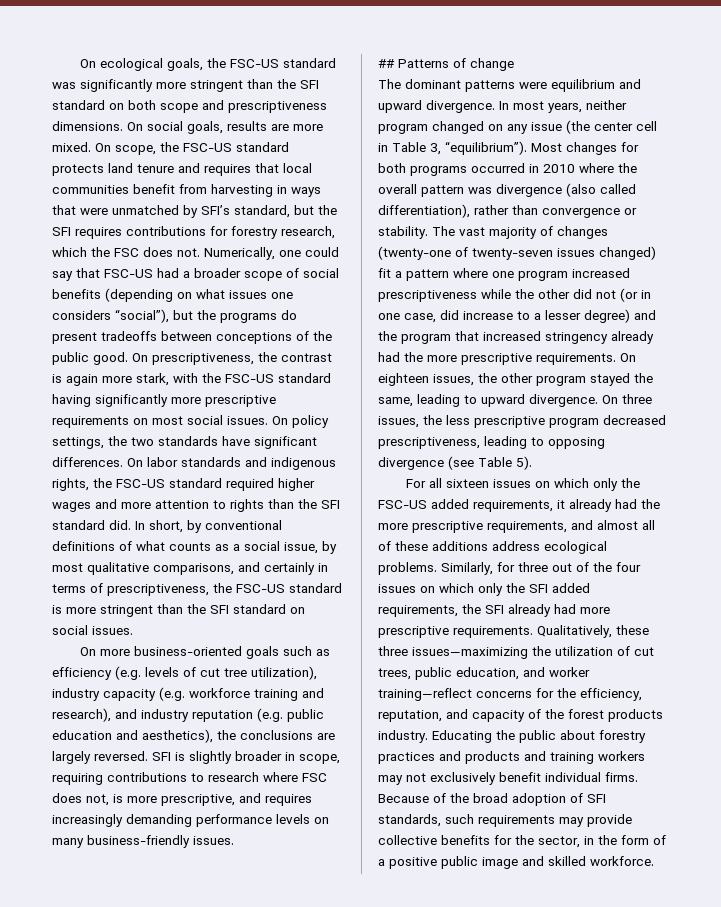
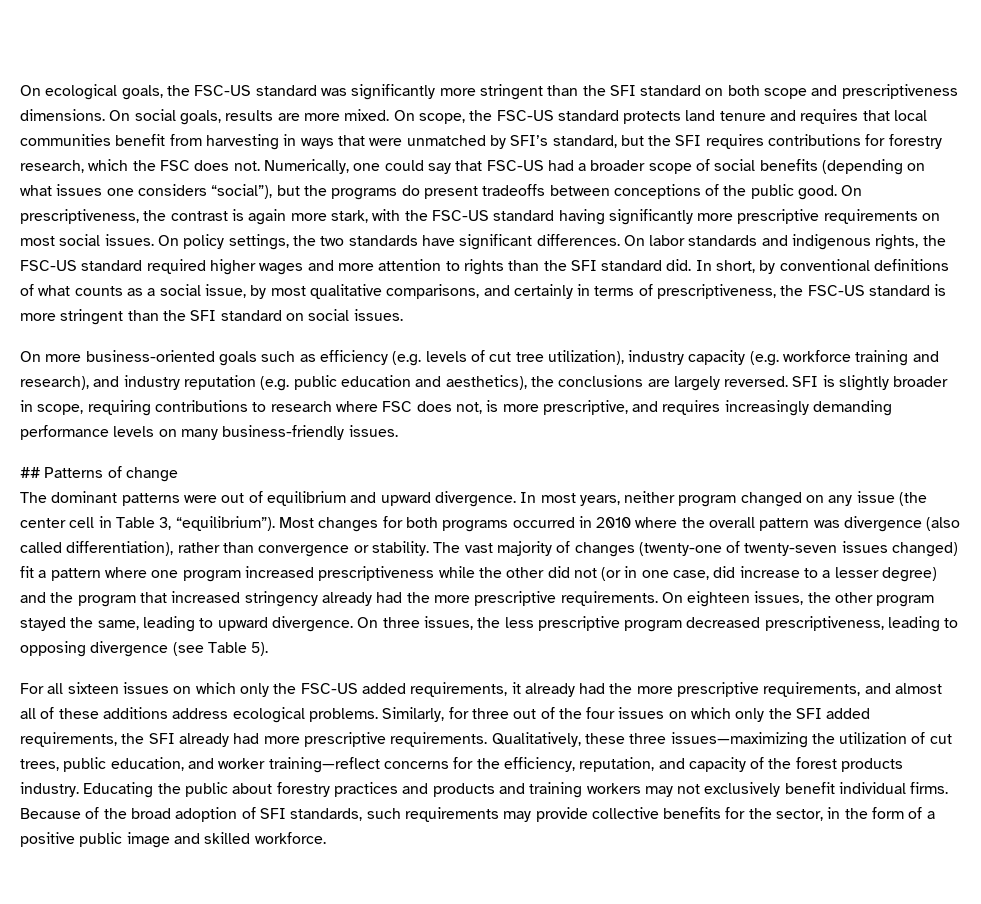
(547, 85) none -> [221,491,263,503] out of

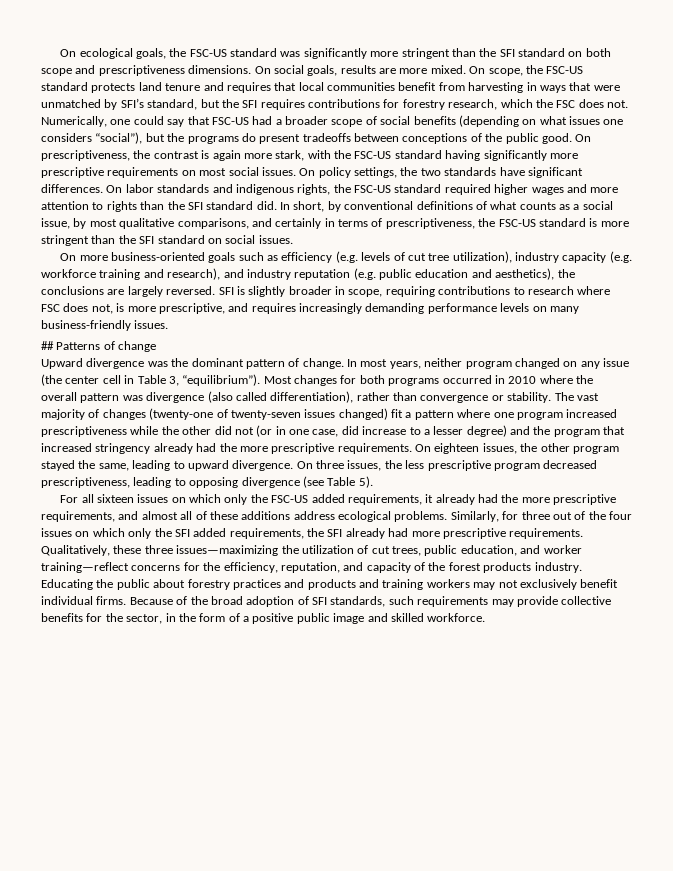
[20,491,516,507] The dominant patterns were out of equilibrium and upward divergence. -> [41,358,344,369] Upward divergence was the dominant pattern of change.

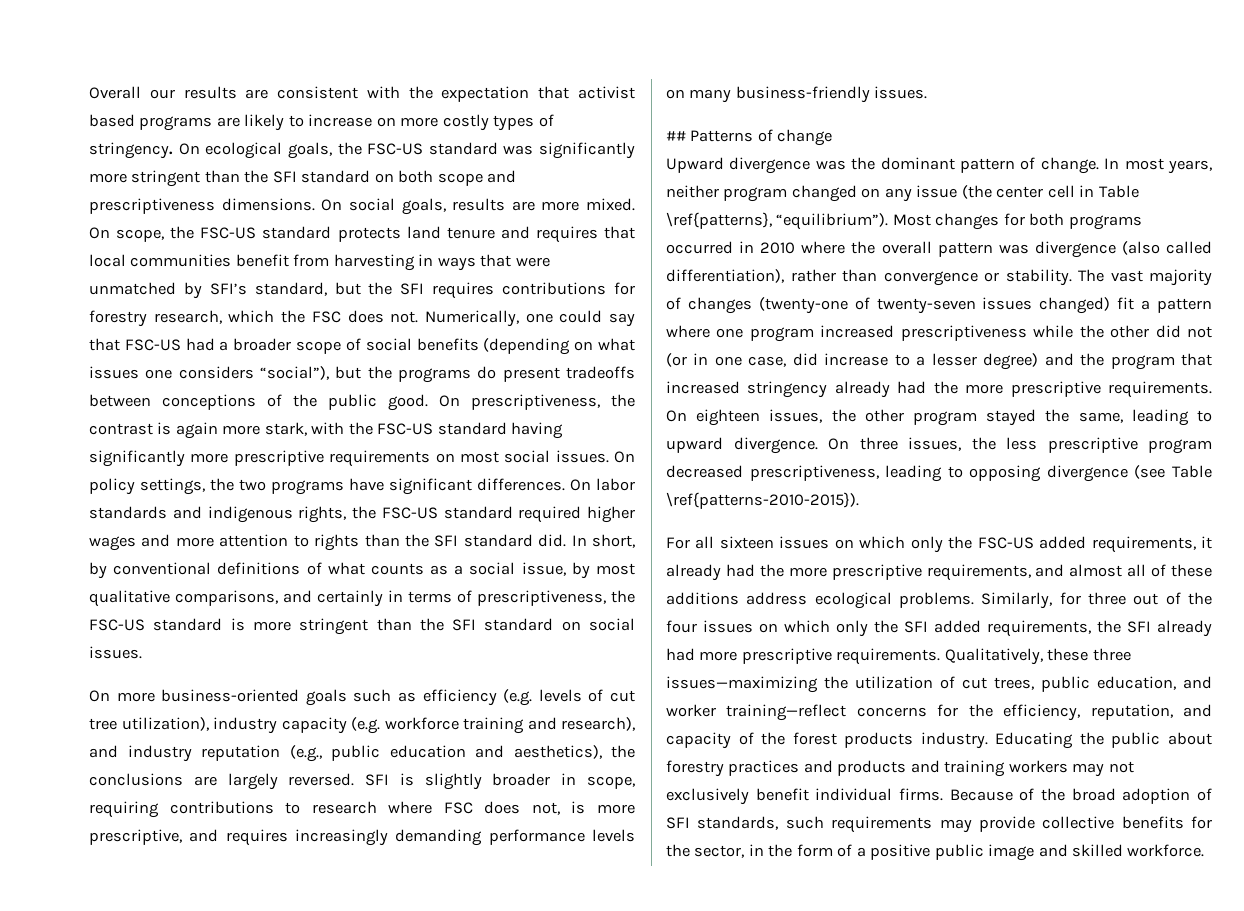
(60, 53) none -> [89,86,635,102] [89,114,554,131] [89,142,173,159] Overall our results are consistent with the expectation that activist based programs are likely to increase on more costly types of stringency.
[444,167,497,176] standards -> [271,480,344,495] programs
[353,268,376,280] (e.g. -> [289,745,322,762] (e.g.,
[168,376,179,386] 3, -> [666,212,772,229] \ref{patterns},
[358,476,373,488] 5). -> [666,492,859,509] \ref{patterns-2010-2015}).

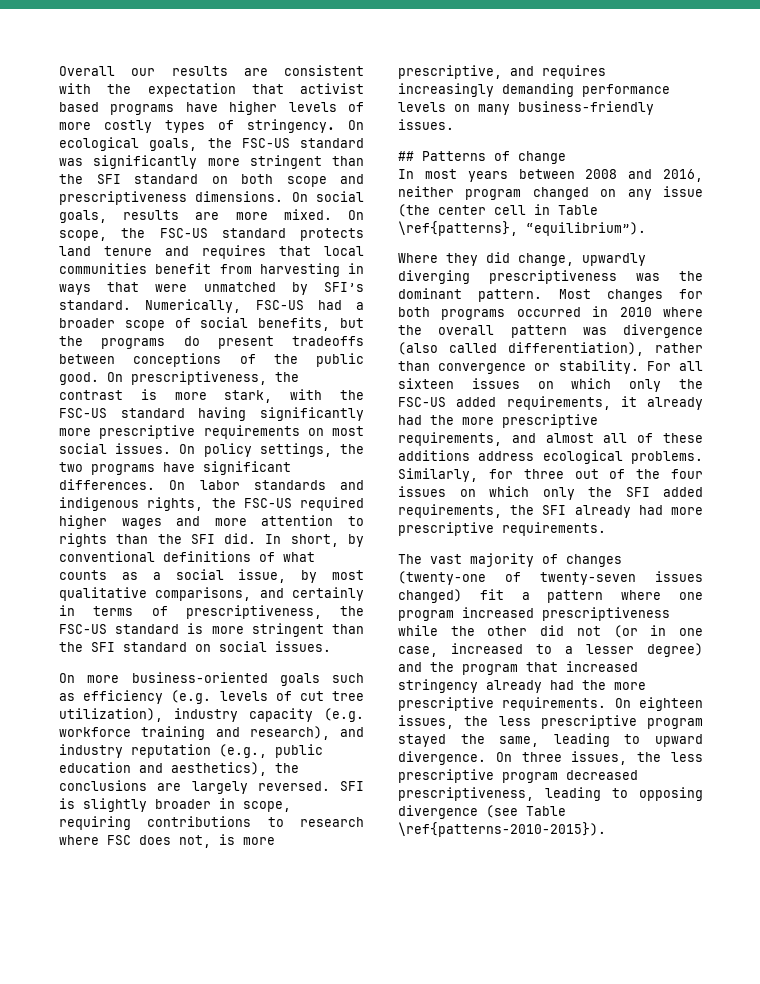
[216,114,396,131] are likely to increase on -> [185,101,364,115] have higher levels of
[254,282,636,299] [89,310,635,327] [89,338,120,351] standard, but the SFI requires contributions for forestry research, which the FSC does not. Numerically, one could say that -> [59,299,242,313] standard. Numerically,
[416,338,635,355] [89,366,329,380] benefits (depending on what issues one considers “social”), -> [258,317,331,331] benefits,
[175,422,218,439] again -> (157, 394) none
[443,506,513,519] standard -> (292, 503) none
[463,534,533,547] standard -> (215, 539) none
[666,157,1212,174] Upward divergence was the dominant pattern of change. In most years, -> [398,169,703,182] In most years between 2008 and 2016,
(889, 221) none -> [398,252,646,266] [398,270,703,284] [398,288,543,302] // Where they did change, upwardly diverging prescriptiveness was the dominant pattern.
[1078,269,1212,286] [666,297,1212,314] [666,325,1212,342] [666,353,1212,370] [666,381,1212,398] [666,409,1212,426] [666,437,1212,454] [666,465,1212,482] [666,492,859,509] The vast majority of changes (twenty-one of twenty-seven issues changed) fit a pattern where one program increased prescriptiveness while the other did not (or in one case, did increase to a lesser degree) and the program that increased stringency already had the more prescriptive requirements. On eighteen issues, the other program stayed the same, leading to upward divergence. On three issues, the less prescriptive program decreased prescriptiveness, leading to opposing divergence (see Table \ref{patterns-2010-2015}). // -> (639, 367) none
[944,648,1131,665] [666,676,1212,693] [666,704,1212,721] [666,732,1212,749] [666,760,1134,777] [666,788,1212,805] [666,816,1212,833] [666,844,1205,861] Qualitatively, these three issues—maximizing the utilization of cut trees, public education, and worker training—reflect concerns for the efficiency, reputation, and capacity of the forest products industry. Educating the public about forestry practices and products and training workers may not exclusively benefit individual firms. Because of the broad adoption of SFI standards, such requirements may provide collective benefits for the sector, in the form of a positive public image and skilled workforce. -> [398,553,622,567] [398,571,703,585] [398,589,703,603] [398,607,670,621] [398,625,703,638] [398,643,703,657] [398,661,638,675] [398,679,646,693] [398,697,703,711] [398,715,703,729] [398,733,703,747] [398,751,703,765] [398,769,638,783] [398,787,703,801] [398,805,566,819] [398,822,606,837] // The vast majority of changes (twenty-one of twenty-seven issues changed) fit a pattern where one program increased prescriptiveness while the other did not (or in one case, increased to a lesser degree) and the program that increased stringency already had the more prescriptive requirements. On eighteen issues, the less prescriptive program stayed the same, leading to upward divergence. On three issues, the less prescriptive program decreased prescriptiveness, leading to opposing divergence (see Table \ref{patterns-2010-2015}).

